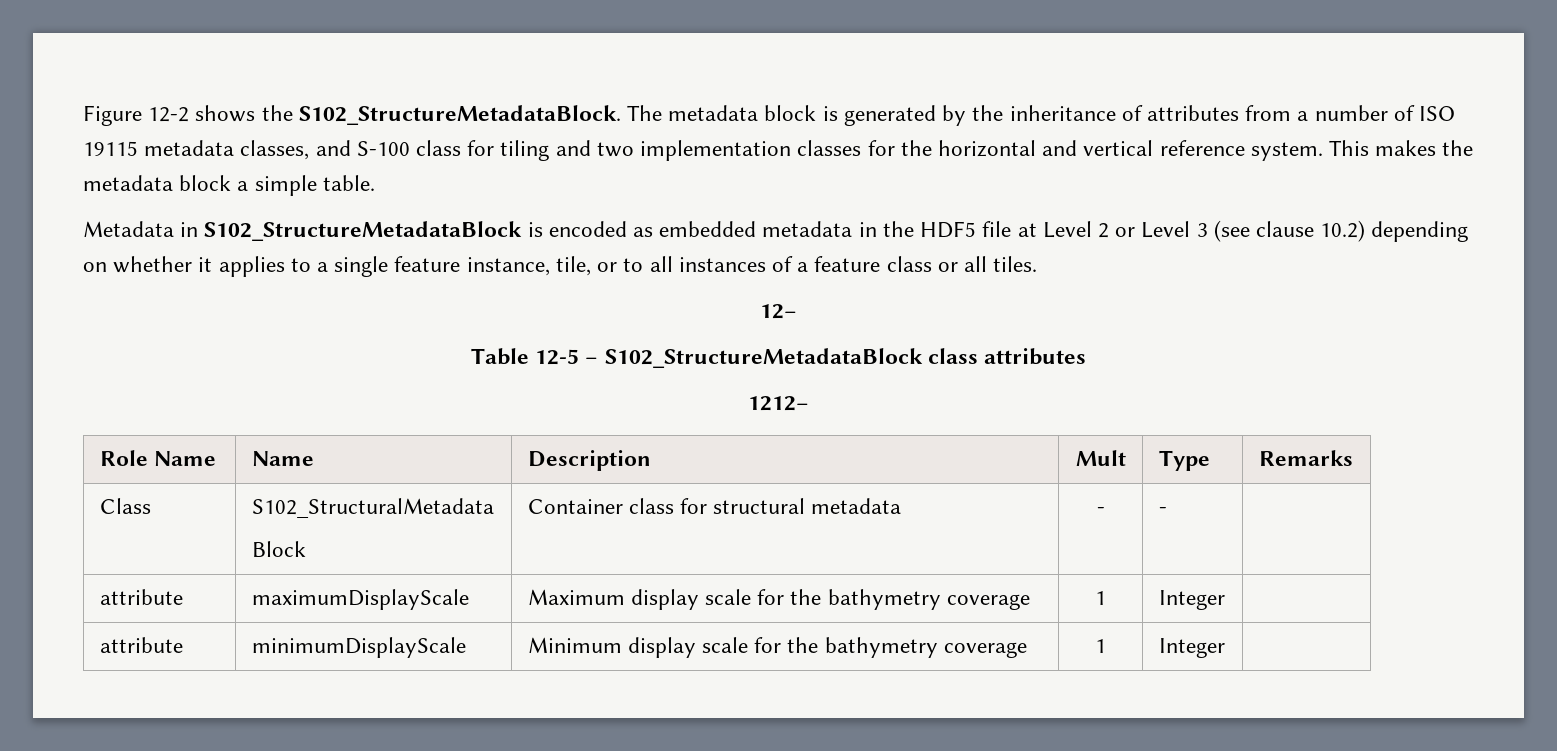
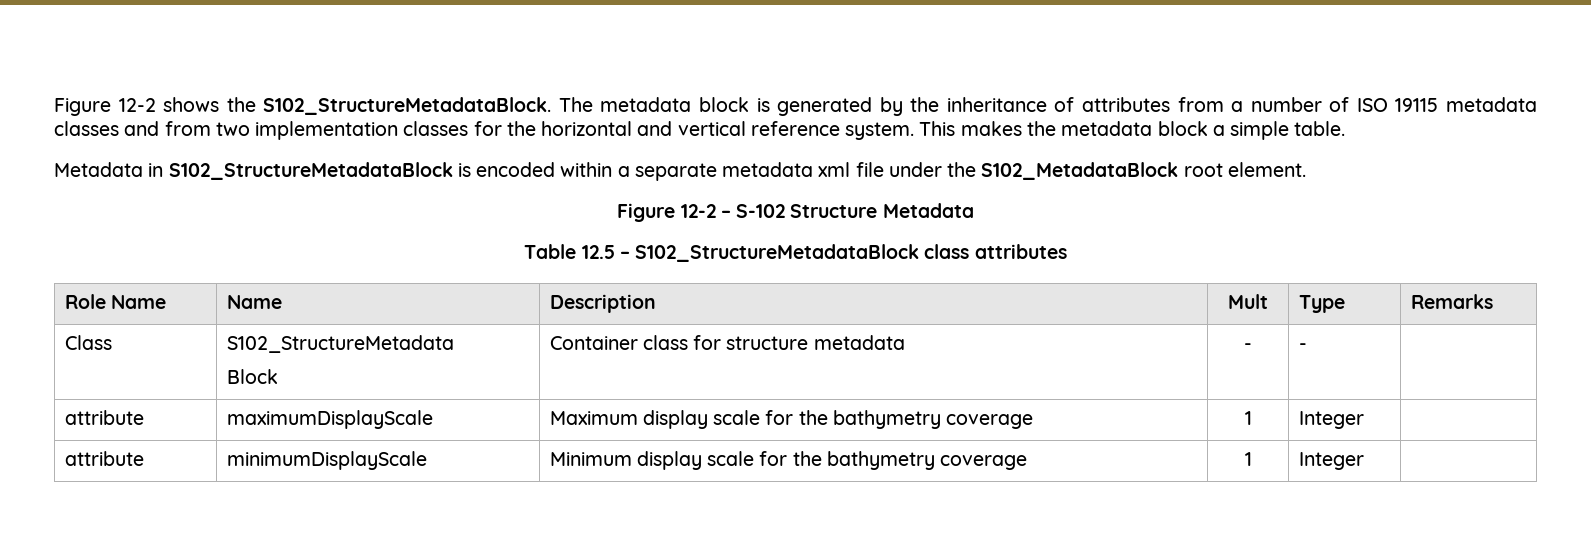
[240,140,591,161] classes, and S-100 class for tiling and -> [54,121,211,136] classes and from
[633,220,1469,242] [83,256,1038,277] [760,304,797,319] as embedded metadata in the HDF5 file at Level 2 or Level 3 (see clause 10.2) depending on whether it applies to a single feature instance, tile, or to all instances of a feature class or all tiles. // 12– -> [560,162,1306,181] [617,203,974,222] within a separate metadata xml file under the S102_MetadataBlock root element. // Figure 12-2 – S-102 Structure Metadata
[535,349,580,365] 12-5 -> [581,245,615,259] 12.5
[748,396,809,411] // 1212– -> (1067, 251) none
[251,498,494,518] S102_StructuralMetadata -> [226,335,454,353] S102_StructureMetadata
[713,498,806,514] structural -> [726,336,809,350] structure

